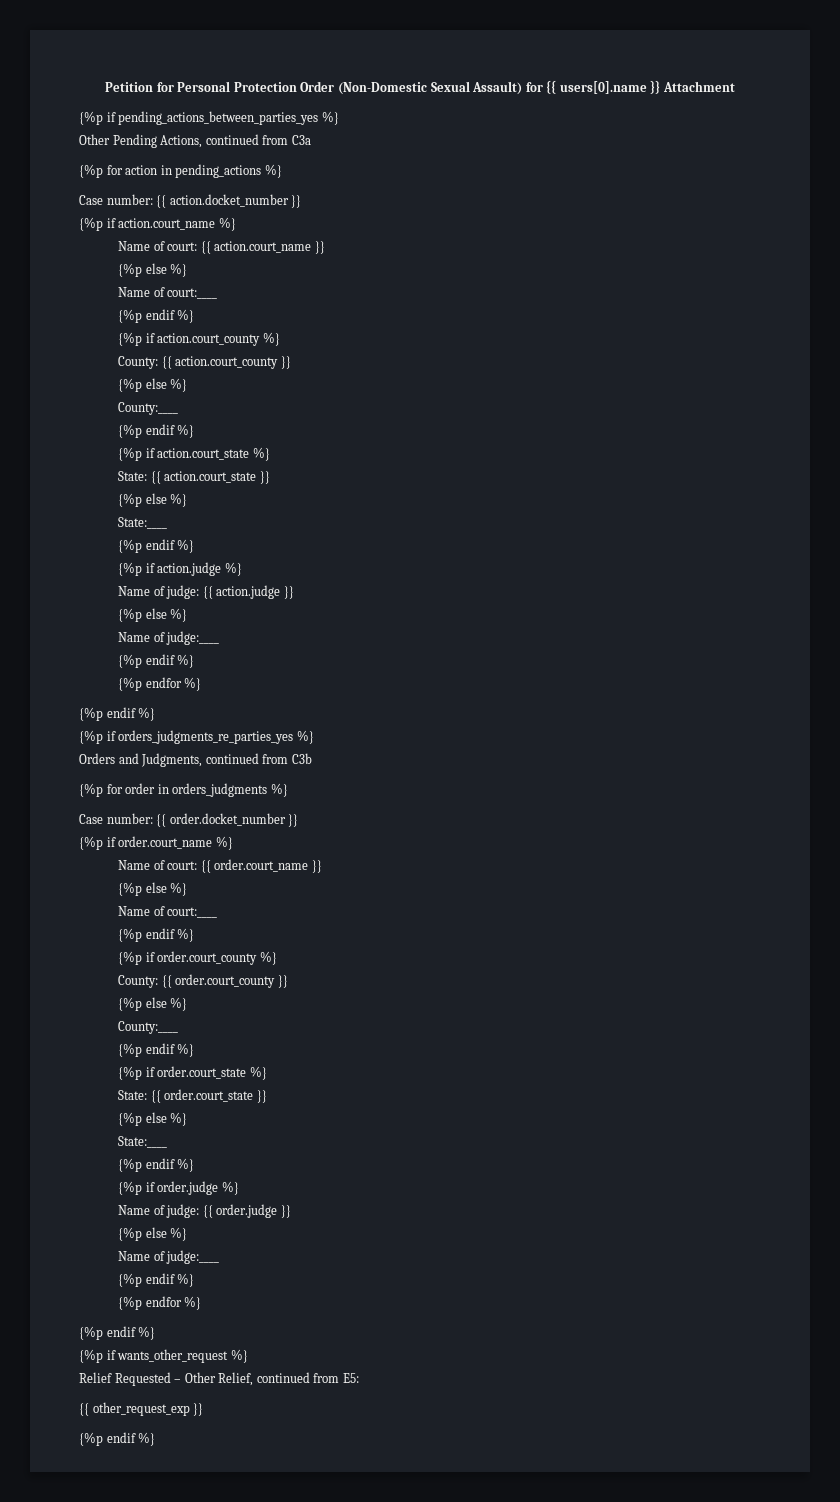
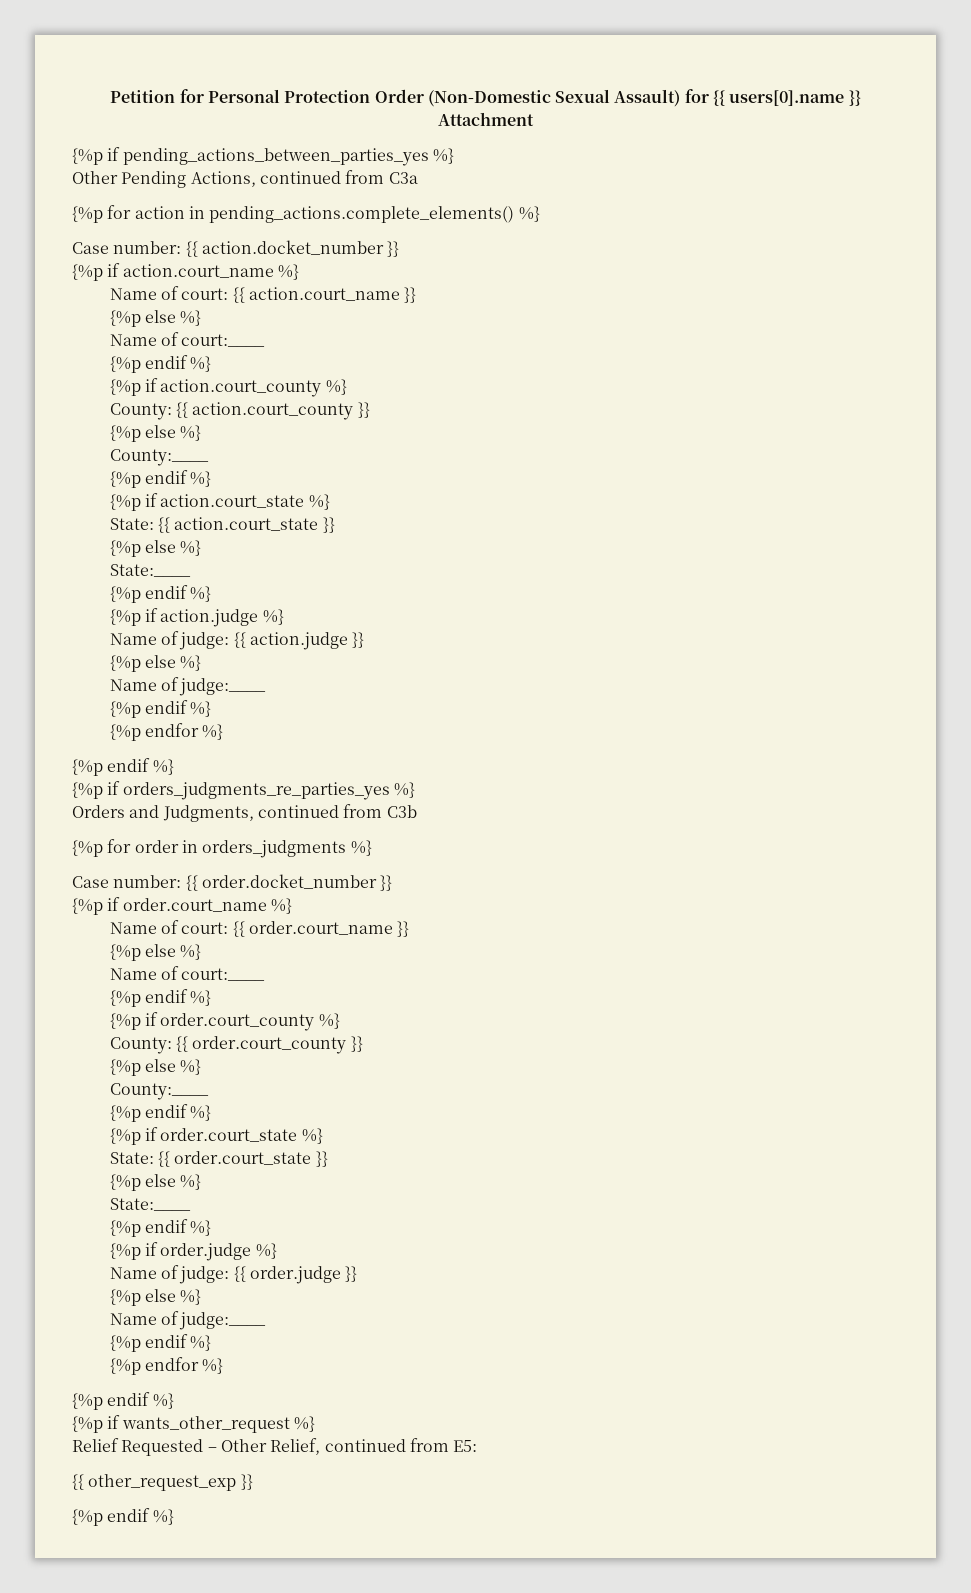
[175,164,262,178] pending_actions -> [209,206,515,223] pending_actions.complete_elements()

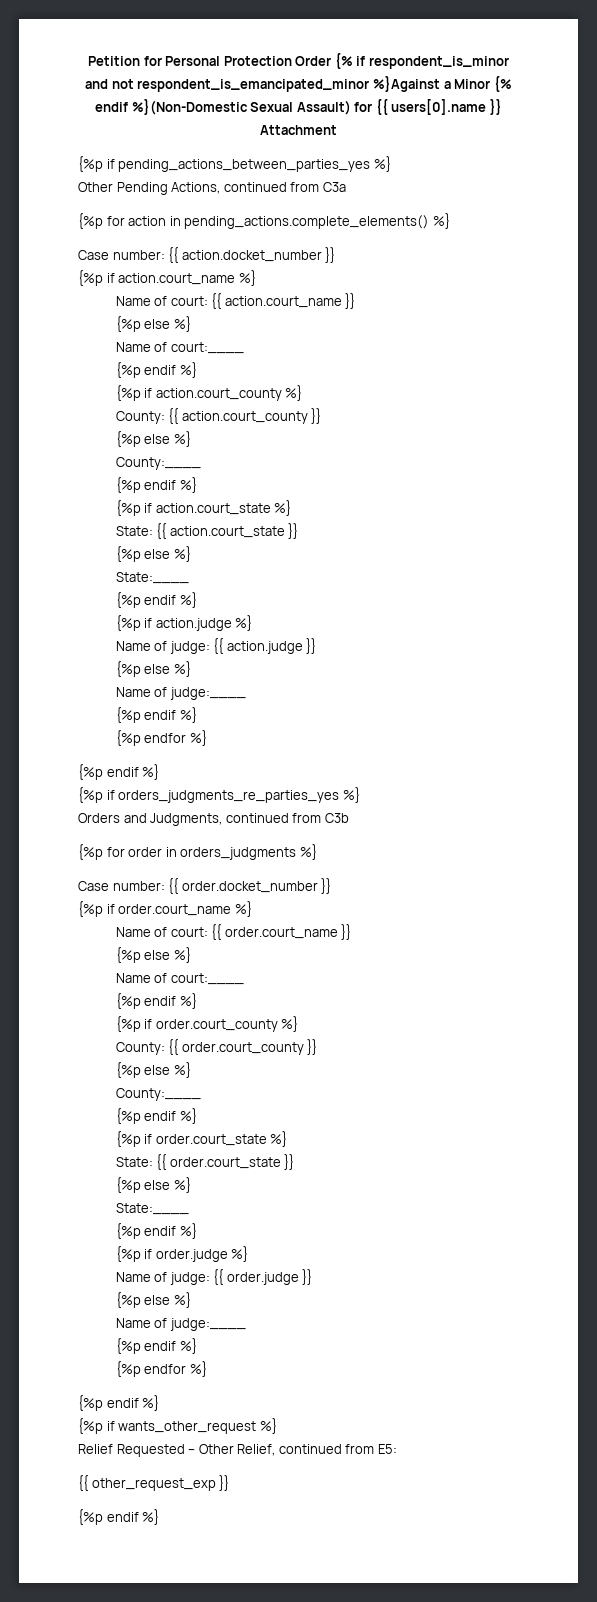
[427,90,551,107] (Non-Domestic -> [334,53,509,69] [85,76,512,92] [95,99,248,115] {% if respondent_is_minor and not respondent_is_emancipated_minor %}Against a Minor {% endif %}(Non-Domestic

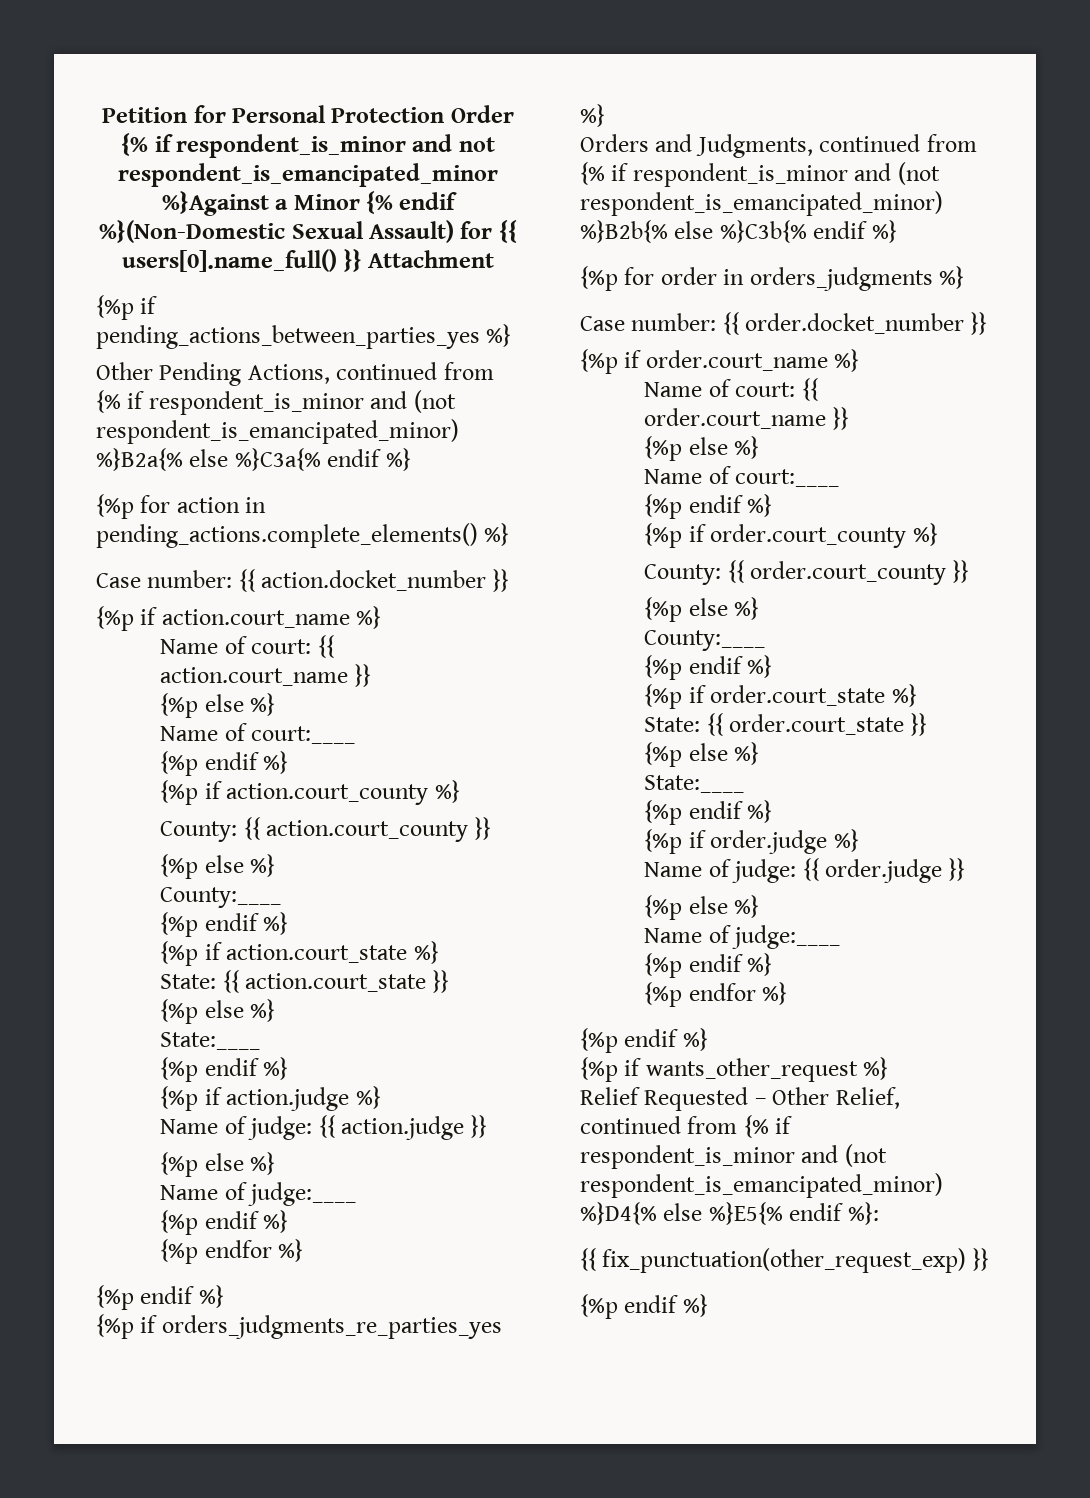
[391,99,487,115] users[0].name -> [122,249,338,272] users[0].name_full()
[322,182,346,192] C3a -> [96,390,456,415] [96,419,459,444] [96,448,411,471] {% if respondent_is_minor and (not respondent_is_emancipated_minor) %}B2a{% else %}C3a{% endif %}
[324,813,349,823] C3b -> [580,162,940,187] [580,191,943,216] [580,220,897,243] {% if respondent_is_minor and (not respondent_is_emancipated_minor) %}B2b{% else %}C3b{% endif %}
[377,1444,397,1454] [78,1475,216,1491] E5: // {{ other_request_exp -> [743,1115,793,1138] [580,1144,887,1169] [580,1173,943,1198] [580,1202,879,1225] [580,1248,967,1273] {% if respondent_is_minor and (not respondent_is_emancipated_minor) %}D4{% else %}E5{% endif %}: // {{ fix_punctuation(other_request_exp)

